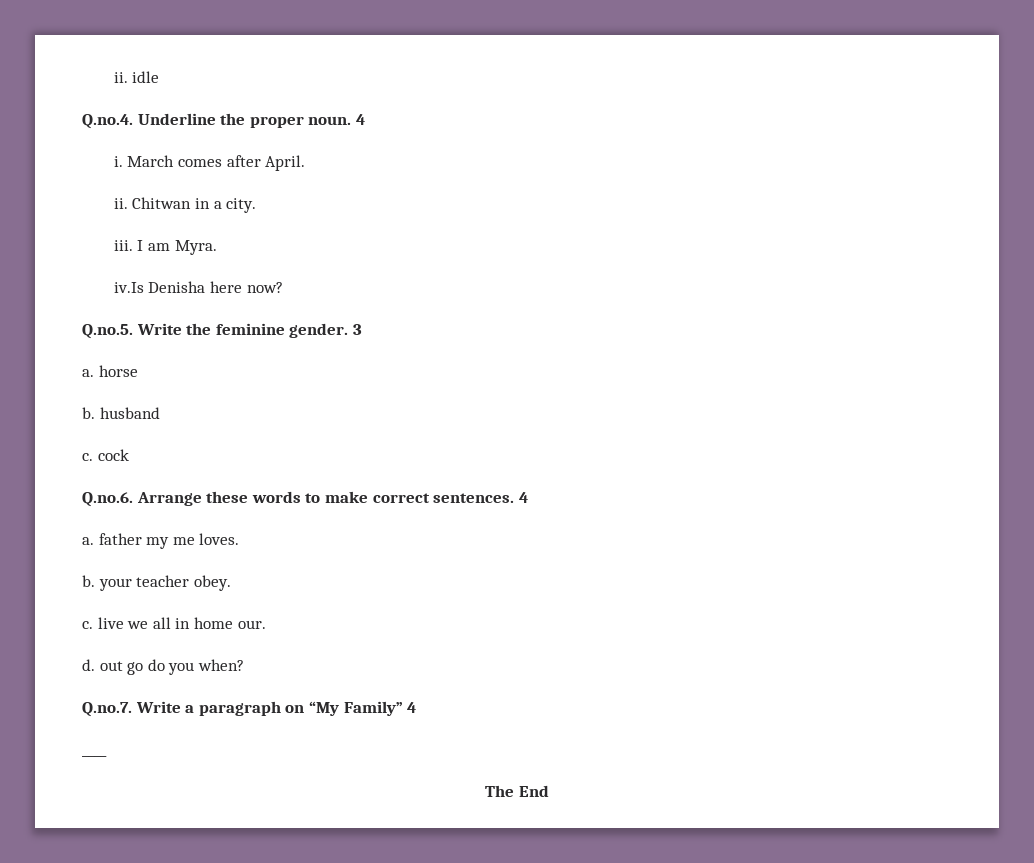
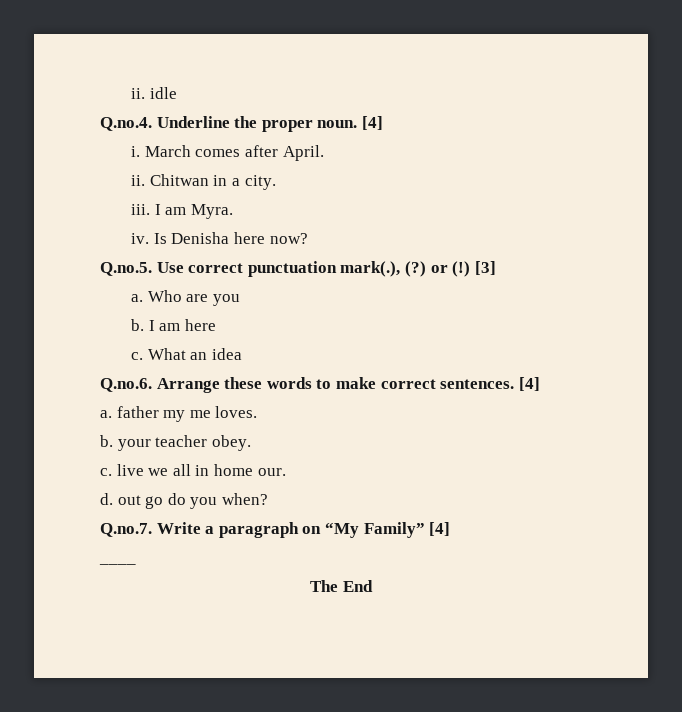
[355,114,365,125] 4 -> [361,116,383,130] [4]
[113,282,144,293] iv.Is -> [131,233,167,244] iv. Is
[136,323,362,338] [82,365,138,377] [82,407,160,419] [82,449,129,461] Write the feminine gender. 3 // a. horse // b. husband // c. cock -> [156,261,496,277] [131,290,241,306] [131,319,217,331] [131,348,243,360] Use correct punctuation mark(.), (?) or (!) [3] // a. Who are you // b. I am here // c. What an idea
[518,492,528,503] 4 -> [518,377,540,391] [4]
[407,702,417,713] 4 -> [429,522,451,536] [4]

